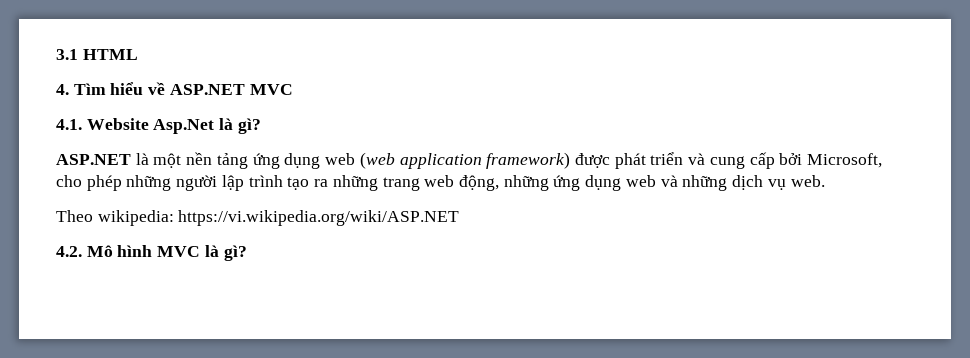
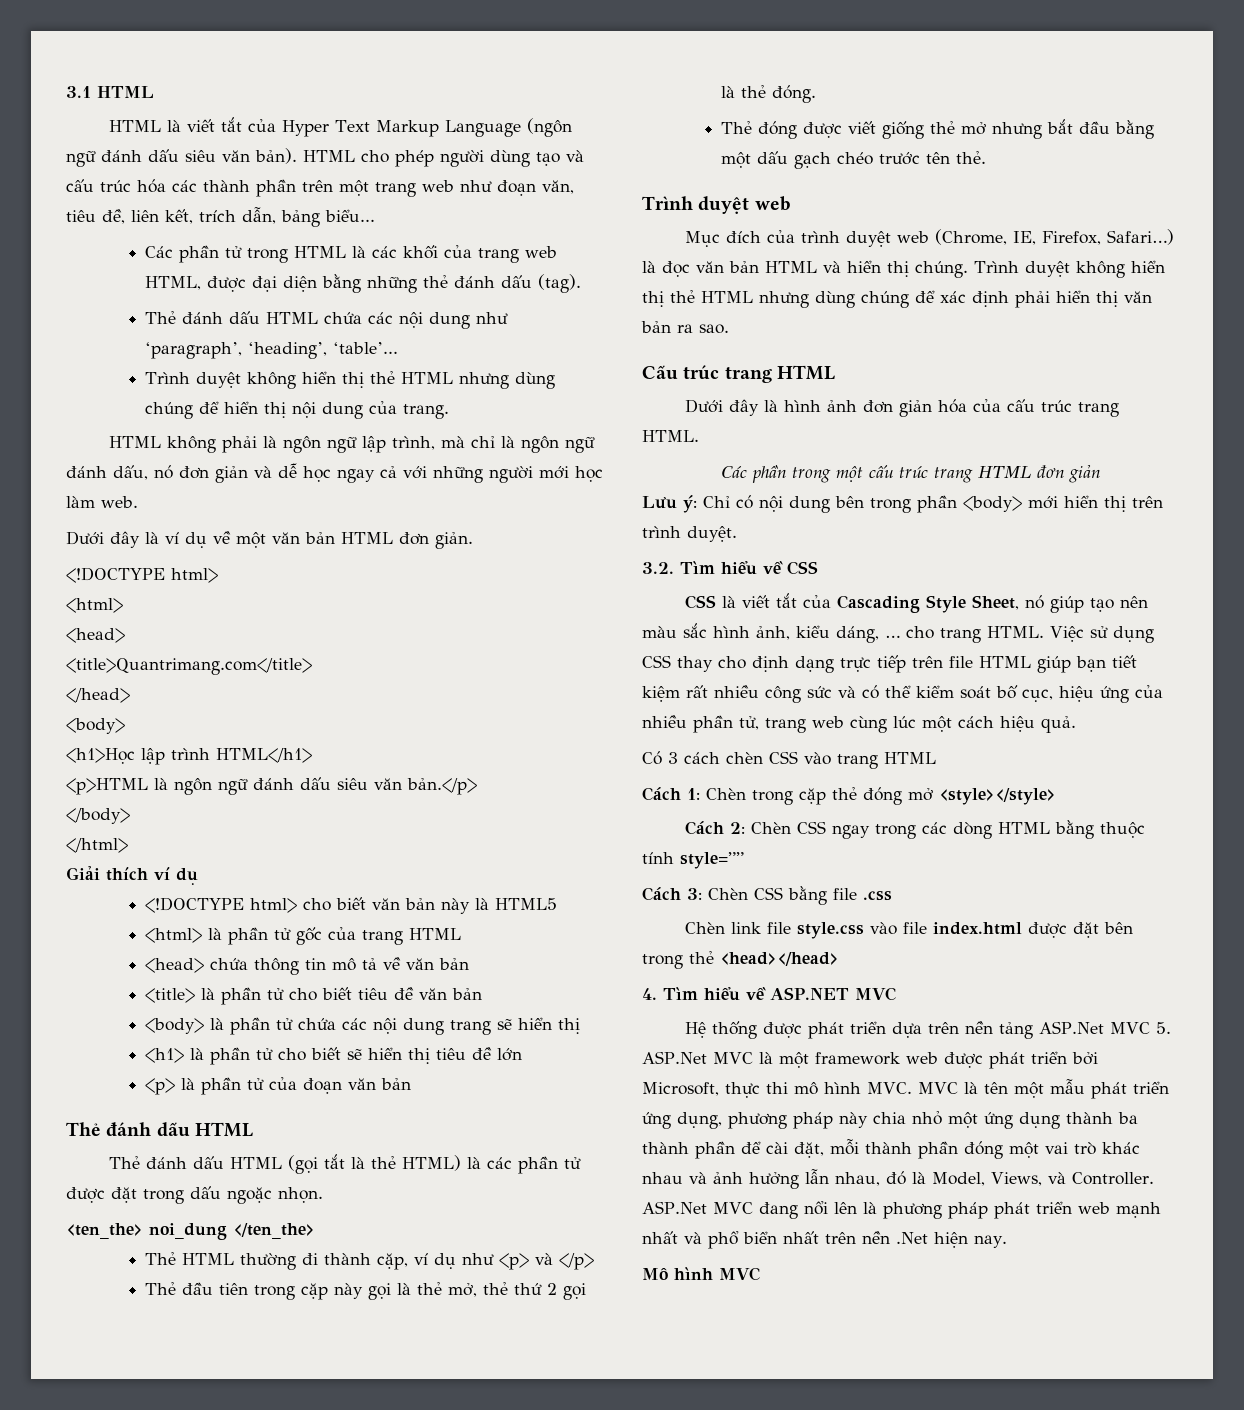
(138, 54) none -> [108,117,572,137] [66,148,584,167] [66,179,574,197] [66,207,375,227] [145,245,558,263] [145,274,582,293] [145,311,509,329] [145,342,399,359] [145,371,556,389] [145,401,450,419] [108,436,595,453] [66,463,603,483] [66,496,138,508] [66,531,473,549] [66,567,218,583] [66,598,123,613] [66,628,125,643] [66,658,312,675] [66,688,130,703] [66,718,125,734] [66,748,312,765] [66,777,477,795] [66,808,130,824] [66,838,128,853] [66,866,198,885] [145,897,558,914] [145,927,462,945] [145,957,470,975] [145,987,483,1005] [145,1017,581,1035] [145,1047,523,1065] [145,1077,412,1095] [66,1122,253,1137] [108,1154,581,1174] [66,1186,323,1204] [66,1223,315,1240] [145,1252,595,1270] [145,1282,587,1300] [721,85,817,103] [721,119,1155,139] [721,151,987,169] [642,196,791,214] [684,229,1174,247] [642,260,1165,278] [642,290,1152,308] [641,321,729,334] [642,365,835,383] [684,399,1119,417] [642,430,699,442] [721,465,1100,483] [642,495,1163,513] [642,526,737,542] [642,561,818,575] [684,593,1148,613] [642,623,1154,643] [642,655,1137,673] [642,685,1163,703] [642,715,1076,733] [642,751,936,769] [642,787,1056,805] [684,820,1145,839] [642,852,744,869] [642,886,892,905] [684,922,1133,939] [642,951,839,969] // HTML là viết tắt của Hyper Text Markup Language (ngôn ngữ đánh dấu siêu văn bản). HTML cho phép người dùng tạo và cấu trúc hóa các thành phần trên một trang web như đoạn văn, tiêu đề, liên kết, trích dẫn, bảng biểu... // Các phần tử trong HTML là các khối của trang web HTML, được đại diện bằng những thẻ đánh dấu (tag). // Thẻ đánh dấu HTML chứa các nội dung như ‘paragraph’, ‘heading’, ‘table’... // Trình duyệt không hiển thị thẻ HTML nhưng dùng chúng để hiển thị nội dung của trang. // HTML không phải là ngôn ngữ lập trình, mà chỉ là ngôn ngữ đánh dấu, nó đơn giản và dễ học ngay cả với những người mới học làm web. // Dưới đây là ví dụ về một văn bản HTML đơn giản. // <!DOCTYPE html> // <html> // <head> // <title>Quantrimang.com</title> // </head> // <body> // <h1>Học lập trình HTML</h1> // <p>HTML là ngôn ngữ đánh dấu siêu văn bản.</p> // </body> // </html> // Giải thích ví dụ // <!DOCTYPE html> cho biết văn bản này là HTML5 // <html> là phần tử gốc của trang HTML // <head> chứa thông tin mô tả về văn bản // <title> là phần tử cho biết tiêu đề văn bản // <body> là phần tử chứa các nội dung trang sẽ hiển thị // <h1> là phần tử cho biết sẽ hiển thị tiêu đề lớn // <p> là phần tử của đoạn văn bản // Thẻ đánh dấu HTML // Thẻ đánh dấu HTML (gọi tắt là thẻ HTML) là các phần tử được đặt trong dấu ngoặc nhọn. // <ten_the> noi_dung </ten_the> // Thẻ HTML thường đi thành cặp, ví dụ như <p> và </p> // Thẻ đầu tiên trong cặp này gọi là thẻ mở, thẻ thứ 2 gọi là thẻ đóng. // Thẻ đóng được viết giống thẻ mở nhưng bắt đầu bằng một dấu gạch chéo trước tên thẻ. // Trình duyệt web // Mục đích của trình duyệt web (Chrome, IE, Firefox, Safari…) là đọc văn bản HTML và hiển thị chúng. Trình duyệt không hiển thị thẻ HTML nhưng dùng chúng để xác định phải hiển thị văn bản ra sao. // Cấu trúc trang HTML // Dưới đây là hình ảnh đơn giản hóa của cấu trúc trang HTML. // Các phần trong một cấu trúc trang HTML đơn giản // Lưu ý: Chỉ có nội dung bên trong phần <body> mới hiển thị trên trình duyệt. // 3.2. Tìm hiểu về CSS // CSS là viết tắt của Cascading Style Sheet, nó giúp tạo nên màu sắc hình ảnh, kiểu dáng, … cho trang HTML. Việc sử dụng CSS thay cho định dạng trực tiếp trên file HTML giúp bạn tiết kiệm rất nhiều công sức và có thể kiểm soát bố cục, hiệu ứng của nhiều phần tử, trang web cùng lúc một cách hiệu quả. // Có 3 cách chèn CSS vào trang HTML // Cách 1: Chèn trong cặp thẻ đóng mở <style></style> // Cách 2: Chèn CSS ngay trong các dòng HTML bằng thuộc tính style=”” // Cách 3: Chèn CSS bằng file .css // Chèn link file style.css vào file index.html được đặt bên trong thẻ <head></head>
[56,118,261,134] [56,152,883,169] [56,175,825,191] [56,210,460,226] [56,246,82,257] 4.1. Website Asp.Net là gì? // ASP.NET là một nền tảng ứng dụng web (web application framework) được phát triển và cung cấp bởi Microsoft, cho phép những người lập trình tạo ra những trang web động, những ứng dụng web và những dịch vụ web. // Theo wikipedia: https://vi.wikipedia.org/wiki/ASP.NET // 4.2. -> [684,1021,1171,1039] [642,1051,1098,1069] [642,1079,1169,1099] [642,1111,1138,1129] [642,1139,1140,1159] [642,1169,1154,1189] [642,1201,1161,1219] [642,1231,1007,1249] Hệ thống được phát triển dựa trên nền tảng ASP.Net MVC 5. ASP.Net MVC là một framework web được phát triển bởi Microsoft, thực thi mô hình MVC. MVC là tên một mẫu phát triển ứng dụng, phương pháp này chia nhỏ một ứng dụng thành ba thành phần để cài đặt, mỗi thành phần đóng một vai trò khác nhau và ảnh hưởng lẫn nhau, đó là Model, Views, và Controller. ASP.Net MVC đang nổi lên là phương pháp phát triển web mạnh nhất và phổ biển nhất trên nền .Net hiện nay. //
[204,245,247,261] là gì? -> (760, 1274) none

